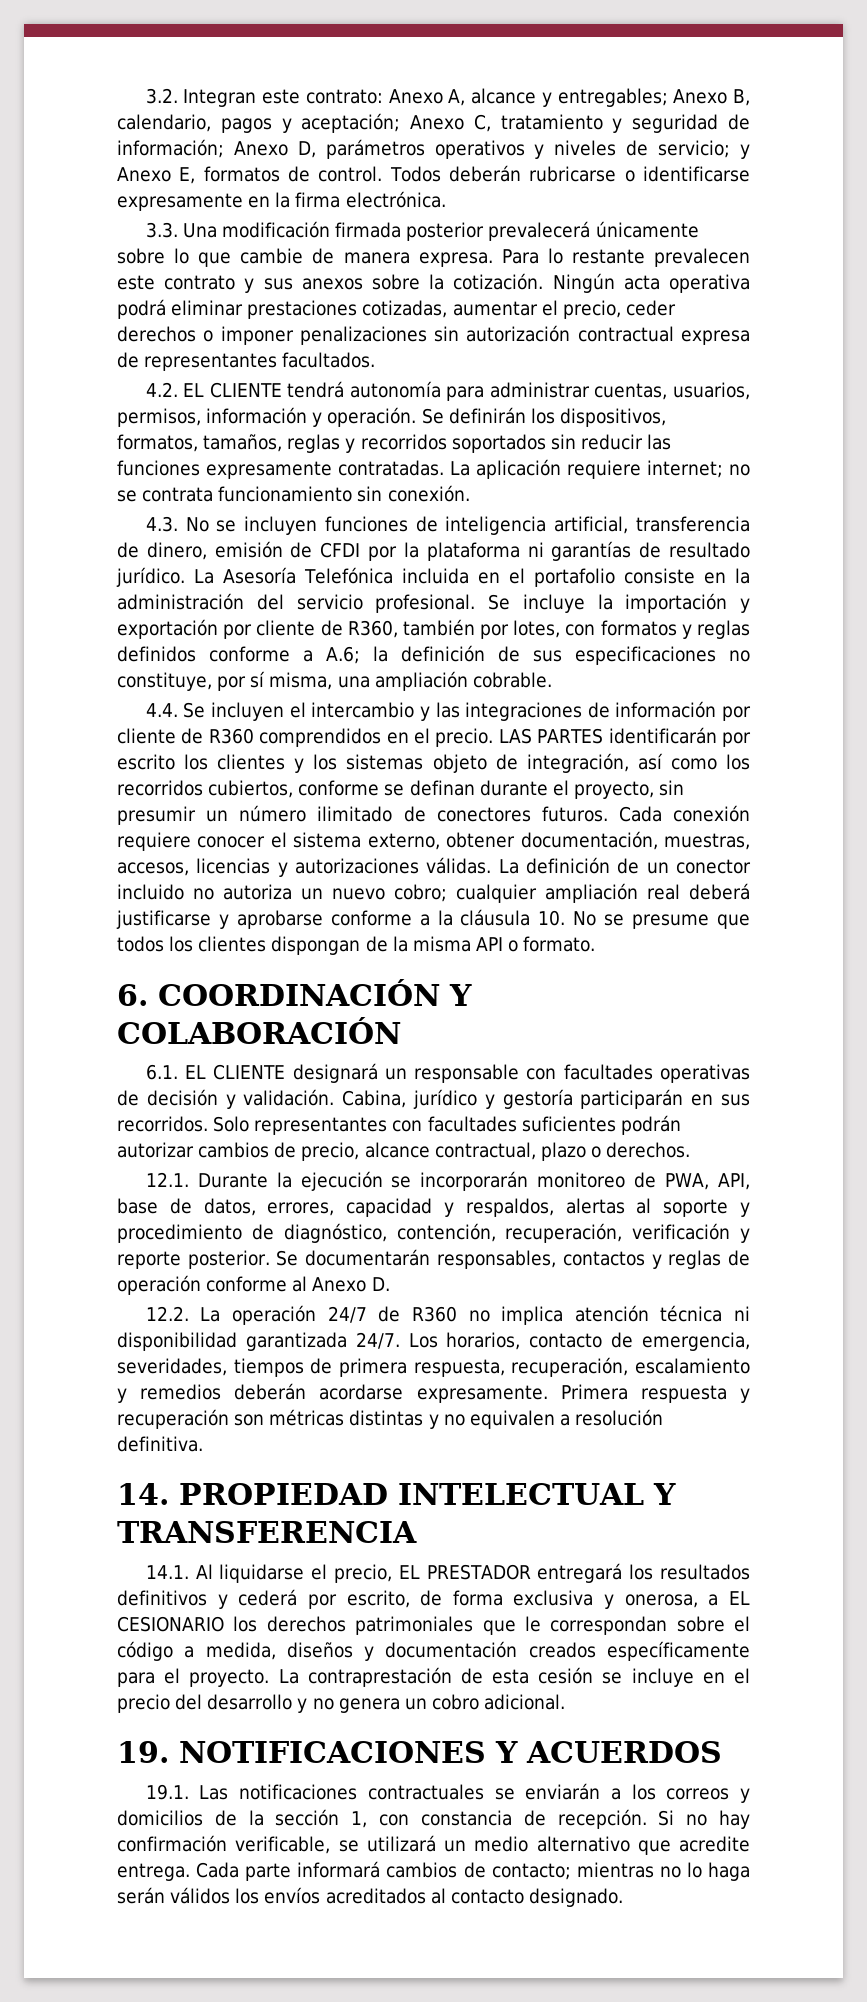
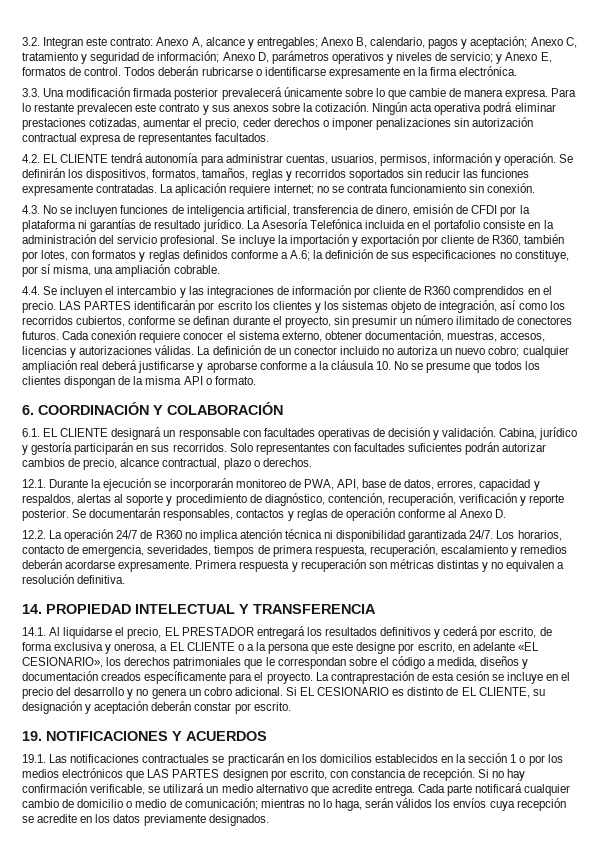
[117,1616,224,1632] CESIONARIO -> [186,642,539,654] [22,657,103,668] CLIENTE o a la persona que este designe por escrito, en adelante «EL CESIONARIO»,
(566, 1702) none -> [285,687,545,698] [22,701,291,714] Si EL CESIONARIO es distinto de EL CLIENTE, su designación y aceptación deberán constar por escrito.
[525,1783,750,1803] [117,1809,368,1828] enviarán a los correos y domicilios de la sección 1, -> [227,753,563,766] [22,768,327,781] practicarán en los domicilios establecidos en la sección 1 o por los medios electrónicos que LAS PARTES designen por escrito,
[297,1861,571,1880] informará cambios de contacto; -> [475,783,571,796] [22,798,258,810] notificará cualquier cambio de domicilio o medio de comunicación;
[708,1862,751,1881] haga -> [335,799,363,811] haga,
[325,1888,623,1907] acreditados al contacto designado. -> [489,798,566,811] [22,814,269,826] cuya recepción se acredite en los datos previamente designados.

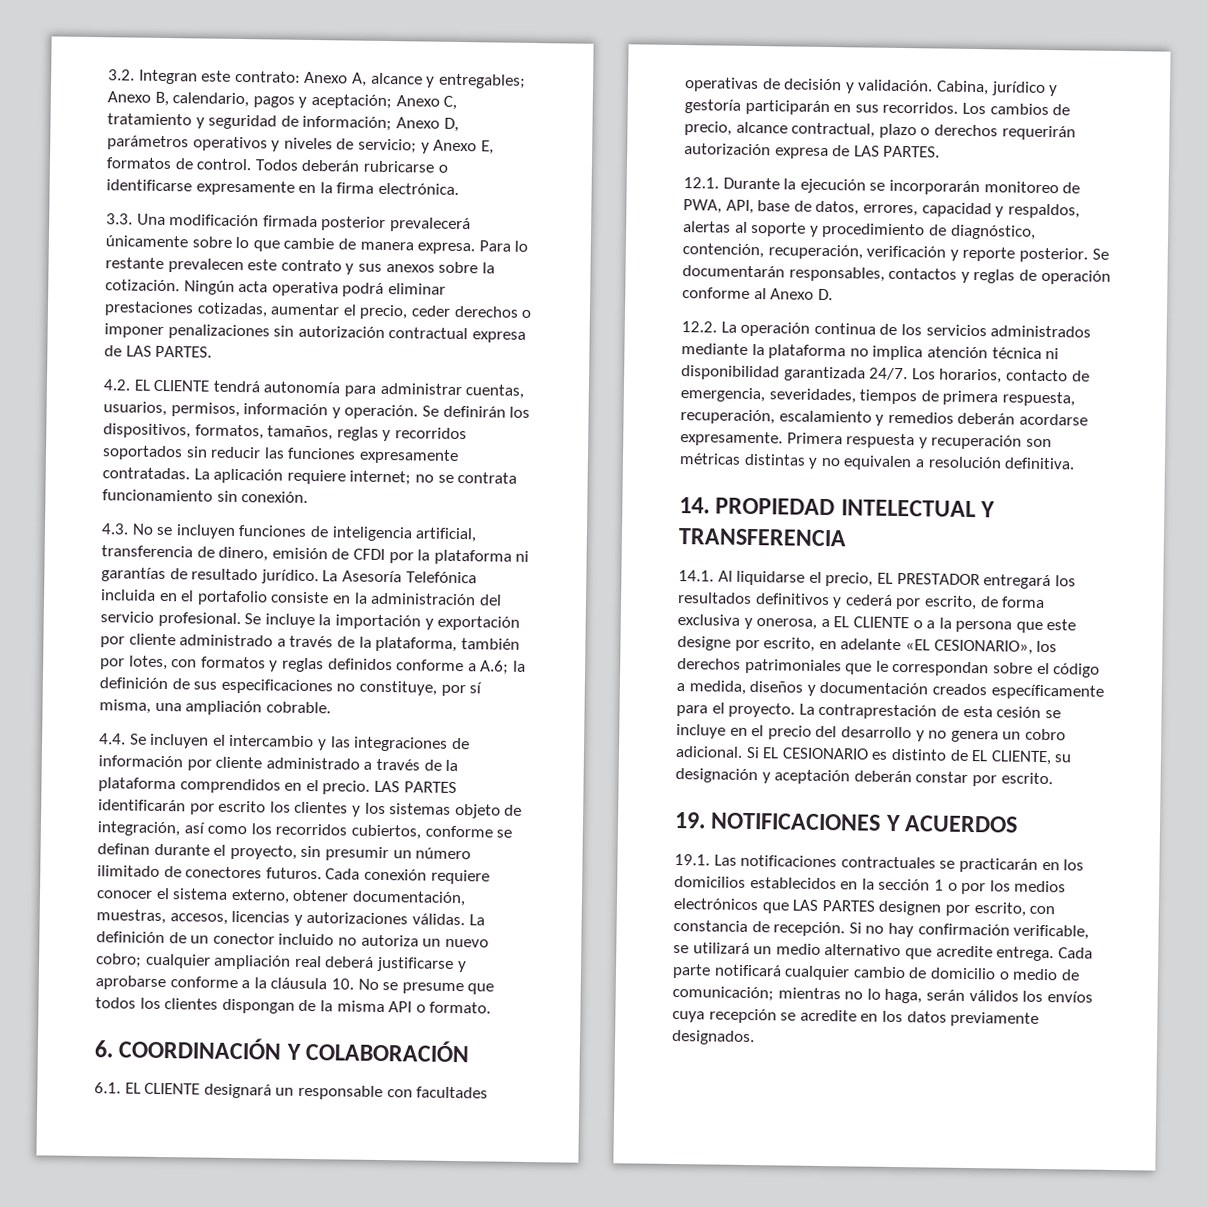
[138,133,270,145] representantes facultados. -> [125,345,213,358] LAS PARTES.
[477,235,522,246] de R360, -> [179,634,458,653] administrado a través de la plataforma,
[409,286,451,295] de R360 -> [265,757,459,772] [98,777,176,793] administrado a través de la plataforma
[229,442,547,455] Solo representantes con facultades suficientes podrán autorizar -> [961,102,986,115] Los
[262,458,312,467] derechos. -> [933,124,1076,141] [684,143,941,160] derechos requerirán autorización expresa de LAS PARTES.
[116,530,182,539] 24/7 de R360 -> [813,322,1092,338] [681,343,847,360] continua de los servicios administrados mediante la plataforma

